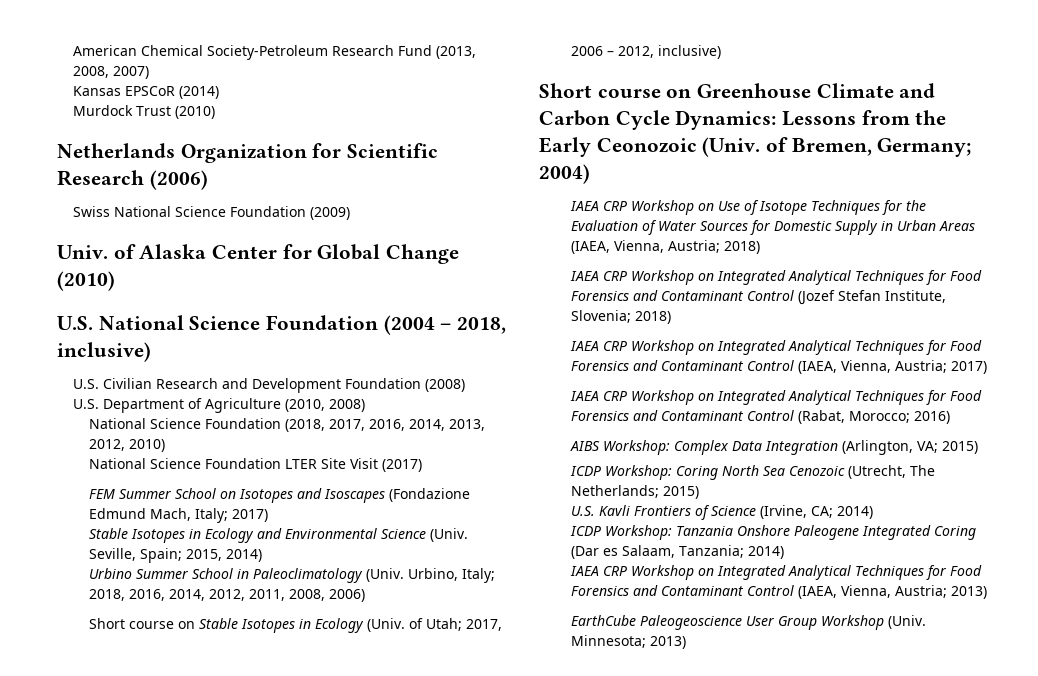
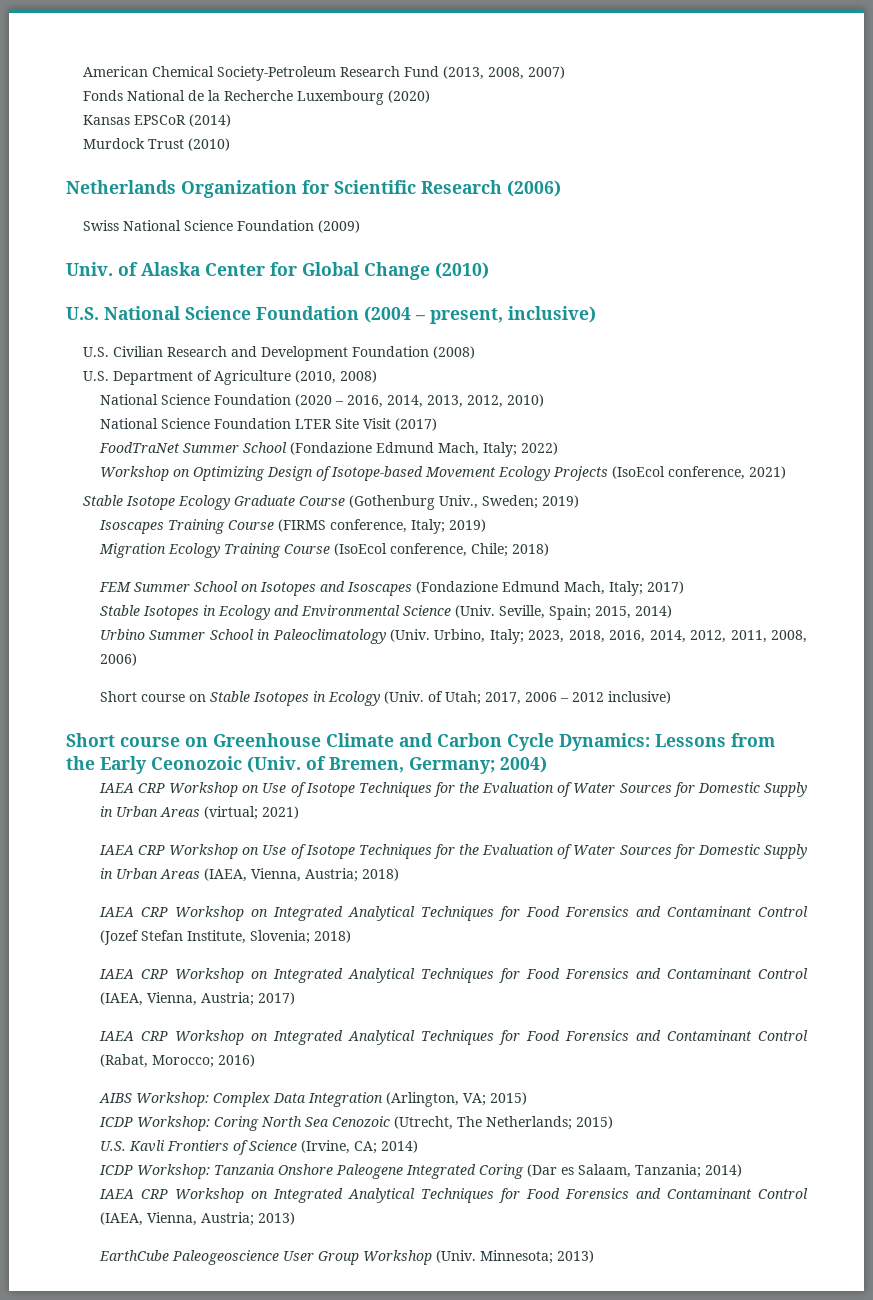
(150, 72) none -> [82,90,430,105] // Fonds National de la Recherche Luxembourg (2020)
[457,317,507,334] 2018, -> [430,308,503,324] present,
[285,419,366,432] (2018, 2017, -> [294,394,344,407] (2020 –
(423, 465) none -> [98,442,558,457] [99,466,786,481] [82,495,579,510] [98,519,486,534] [98,543,549,558] // FoodTraNet Summer School (Fondazione Edmund Mach, Italy; 2022) // Workshop on Optimizing Design of Isotope-based Movement Ecology Projects (IsoEcol conference, 2021) // Stable Isotope Ecology Graduate Course (Gothenburg Univ., Sweden; 2019) // Isoscapes Training Course (FIRMS conference, Italy; 2019) // Migration Ecology Training Course (IsoEcol conference, Chile; 2018)
(496, 575) none -> [528,630,565,643] 2023,
[618,46,655,58] 2012, -> [571,692,604,702] 2012
(590, 174) none -> [98,782,807,797] [99,806,299,820] // IAEA CRP Workshop on Use of Isotope Techniques for the Evaluation of Water Sources for Domestic Supply in Urban Areas (virtual; 2021)

